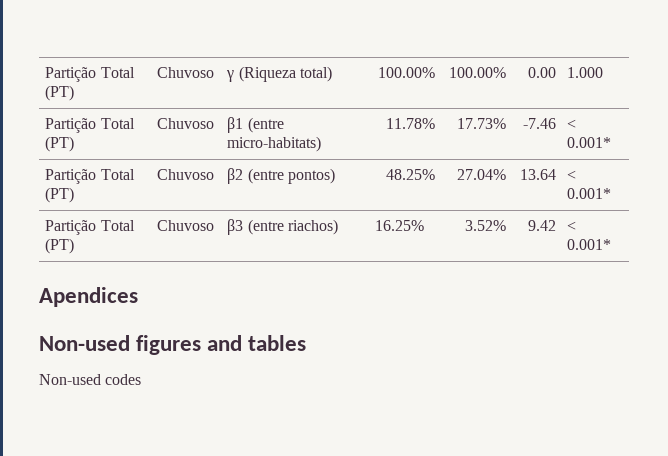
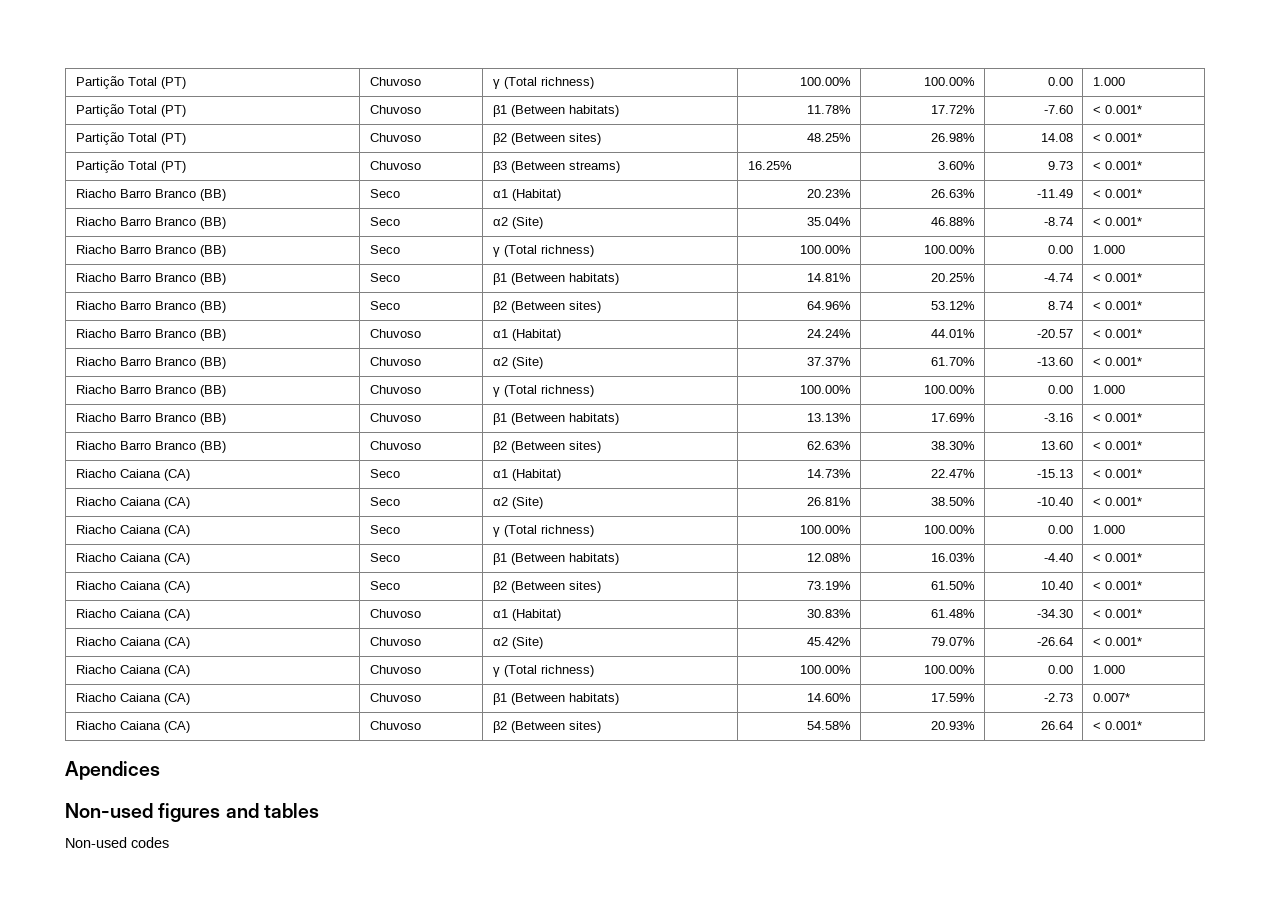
[238,66,333,82] (Riqueza total) -> [503,77,594,89] (Total richness)
[247,117,284,133] [227,136,322,152] (entre micro-habitats) -> [510,105,619,117] (Between habitats)
[456,118,506,129] [522,118,556,129] 17.73% | -7.46 -> [930,105,975,114] [1043,105,1073,114] 17.72% | -7.60
[247,168,336,184] (entre pontos) -> [510,133,601,145] (Between sites)
[456,169,506,180] [519,169,556,180] 27.04% | 13.64 -> [930,133,975,142] [1040,133,1073,142] 26.98% | 14.08
[247,219,339,235] (entre riachos) -> [510,161,620,173] (Between streams)
[464,220,506,231] [527,220,556,231] 3.52% | 9.42 -> [937,161,975,170] [1047,161,1073,170] [1092,161,1142,170] [75,189,226,201] [369,189,400,198] [492,189,561,201] [806,189,851,198] [930,189,975,198] [1036,189,1073,198] [1092,189,1142,198] [75,217,226,229] [369,217,400,226] [492,217,543,229] [806,217,851,226] [930,217,975,226] [1043,217,1073,226] [1092,217,1142,226] [75,245,226,257] [369,245,400,254] [492,245,594,257] [799,245,851,254] [923,245,975,254] [1047,245,1073,254] [1092,245,1125,254] [75,273,226,285] [369,273,400,282] [492,273,619,285] [806,273,851,282] [930,273,975,282] [1043,273,1073,282] [1092,273,1142,282] [75,301,226,313] [369,301,400,310] [492,301,601,313] [806,301,851,310] [930,301,975,310] [1047,301,1073,310] [1092,301,1142,310] [75,329,226,341] [369,329,421,338] [492,329,561,341] [806,329,851,338] [930,329,975,338] [1036,329,1073,338] [1092,329,1142,338] [75,357,226,369] [369,357,421,366] [492,357,543,369] [806,357,851,366] [930,357,975,366] [1036,357,1073,366] [1092,357,1142,366] [75,385,226,397] [369,385,421,394] [492,385,594,397] [799,385,851,394] [923,385,975,394] [1047,385,1073,394] [1092,385,1125,394] [75,413,226,425] [369,413,421,422] [492,413,619,425] [806,413,851,422] [930,413,975,422] [1043,413,1073,422] [1092,413,1142,422] [75,441,226,453] [369,441,421,450] [492,441,601,453] [806,441,851,450] [930,441,975,450] [1040,441,1073,450] [1092,441,1142,450] [75,469,190,481] [369,469,400,478] [492,469,561,481] [806,469,851,478] [930,469,975,478] [1036,469,1073,478] [1092,469,1142,478] [75,497,190,509] [369,497,400,506] [492,497,543,509] [806,497,851,506] [930,497,975,506] [1036,497,1073,506] [1092,497,1142,506] [75,525,190,537] [369,525,400,534] [492,525,594,537] [799,525,851,534] [923,525,975,534] [1047,525,1073,534] [1092,525,1125,534] [75,553,190,565] [369,553,400,562] [492,553,619,565] [806,553,851,562] [930,553,975,562] [1043,553,1073,562] [1092,553,1142,562] [75,581,190,593] [369,581,400,590] [492,581,601,593] [806,581,851,590] [930,581,975,590] [1040,581,1073,590] [1092,581,1142,590] [75,609,190,621] [369,609,421,618] [492,609,561,621] [806,609,851,618] [930,609,975,618] [1036,609,1073,618] [1092,609,1142,618] [75,637,190,649] [369,637,421,646] [492,637,543,649] [806,637,851,646] [930,637,975,646] [1036,637,1073,646] [1092,637,1142,646] [75,665,190,677] [369,665,421,674] [492,665,594,677] [799,665,851,674] [923,665,975,674] [1047,665,1073,674] [1092,665,1125,674] [75,693,190,705] [369,693,421,702] [492,693,619,705] [806,693,851,702] [930,693,975,702] [1043,693,1073,702] [1092,693,1130,702] [75,721,190,733] [369,721,421,730] [492,721,601,733] [806,721,851,730] [930,721,975,730] [1040,721,1073,730] 3.60% | 9.73 | < 0.001* // Riacho Barro Branco (BB) | Seco | α1 (Habitat) | 20.23% | 26.63% | -11.49 | < 0.001* // Riacho Barro Branco (BB) | Seco | α2 (Site) | 35.04% | 46.88% | -8.74 | < 0.001* // Riacho Barro Branco (BB) | Seco | γ (Total richness) | 100.00% | 100.00% | 0.00 | 1.000 // Riacho Barro Branco (BB) | Seco | β1 (Between habitats) | 14.81% | 20.25% | -4.74 | < 0.001* // Riacho Barro Branco (BB) | Seco | β2 (Between sites) | 64.96% | 53.12% | 8.74 | < 0.001* // Riacho Barro Branco (BB) | Chuvoso | α1 (Habitat) | 24.24% | 44.01% | -20.57 | < 0.001* // Riacho Barro Branco (BB) | Chuvoso | α2 (Site) | 37.37% | 61.70% | -13.60 | < 0.001* // Riacho Barro Branco (BB) | Chuvoso | γ (Total richness) | 100.00% | 100.00% | 0.00 | 1.000 // Riacho Barro Branco (BB) | Chuvoso | β1 (Between habitats) | 13.13% | 17.69% | -3.16 | < 0.001* // Riacho Barro Branco (BB) | Chuvoso | β2 (Between sites) | 62.63% | 38.30% | 13.60 | < 0.001* // Riacho Caiana (CA) | Seco | α1 (Habitat) | 14.73% | 22.47% | -15.13 | < 0.001* // Riacho Caiana (CA) | Seco | α2 (Site) | 26.81% | 38.50% | -10.40 | < 0.001* // Riacho Caiana (CA) | Seco | γ (Total richness) | 100.00% | 100.00% | 0.00 | 1.000 // Riacho Caiana (CA) | Seco | β1 (Between habitats) | 12.08% | 16.03% | -4.40 | < 0.001* // Riacho Caiana (CA) | Seco | β2 (Between sites) | 73.19% | 61.50% | 10.40 | < 0.001* // Riacho Caiana (CA) | Chuvoso | α1 (Habitat) | 30.83% | 61.48% | -34.30 | < 0.001* // Riacho Caiana (CA) | Chuvoso | α2 (Site) | 45.42% | 79.07% | -26.64 | < 0.001* // Riacho Caiana (CA) | Chuvoso | γ (Total richness) | 100.00% | 100.00% | 0.00 | 1.000 // Riacho Caiana (CA) | Chuvoso | β1 (Between habitats) | 14.60% | 17.59% | -2.73 | 0.007* // Riacho Caiana (CA) | Chuvoso | β2 (Between sites) | 54.58% | 20.93% | 26.64

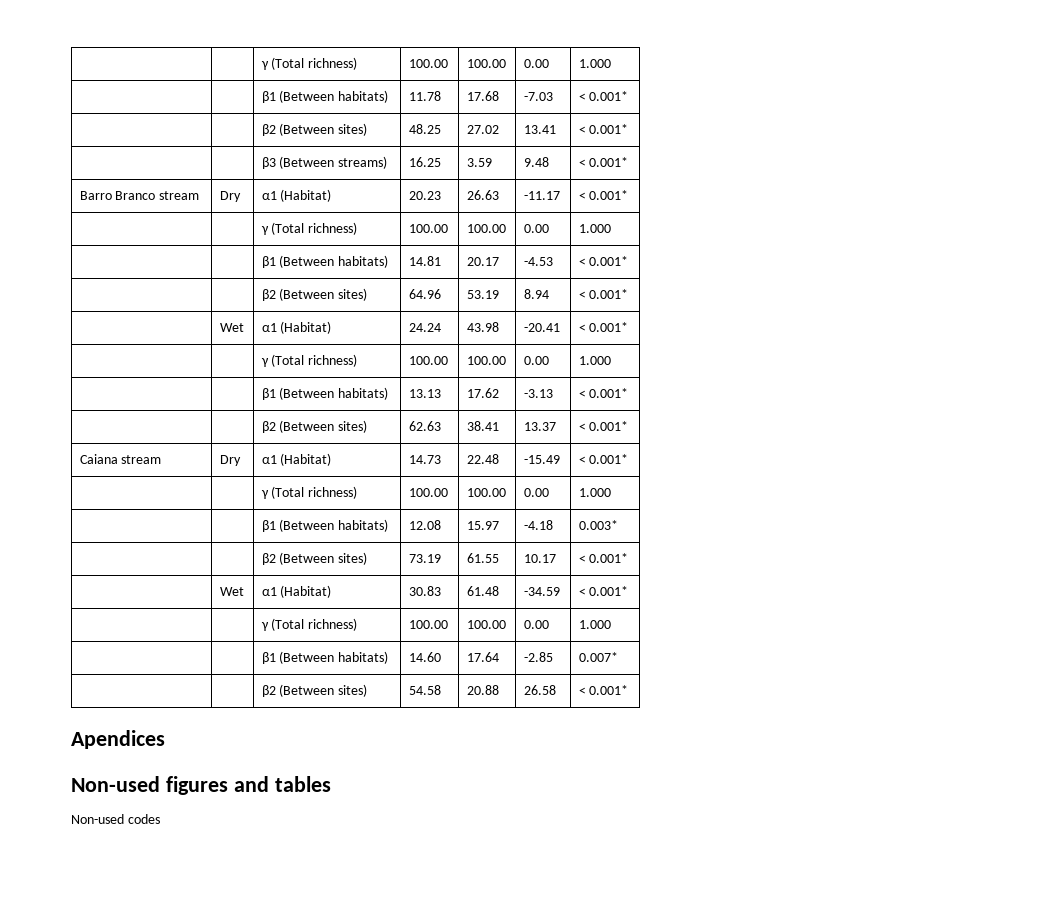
[75,76,186,89] [369,77,421,86] [492,77,594,89] [799,77,851,86] [923,77,975,86] [1047,77,1073,86] [1092,77,1125,86] [75,104,186,117] [369,105,421,114] [492,105,619,117] [806,105,851,114] [930,105,975,114] [1043,105,1073,114] [1092,105,1142,114] [75,132,186,145] [369,133,421,142] [492,133,601,145] [806,133,851,142] [930,133,975,142] [1040,133,1073,142] [1092,133,1142,142] [75,160,186,173] [369,161,421,170] Partição Total (PT) | Chuvoso | γ (Total richness) | 100.00% | 100.00% | 0.00 | 1.000 // Partição Total (PT) | Chuvoso | β1 (Between habitats) | 11.78% | 17.72% | -7.60 | < 0.001* // Partição Total (PT) | Chuvoso | β2 (Between sites) | 48.25% | 26.98% | 14.08 | < 0.001* // Partição Total (PT) | Chuvoso -> [260,57,358,70] [408,59,448,68] [466,59,506,68] [523,59,549,68] [578,59,611,68] [261,90,389,103] [408,91,441,101] [466,91,499,101] [523,92,553,101] [578,91,629,101] [261,123,368,136] [408,124,441,134] [466,125,499,134] [523,125,556,134] [578,124,629,134] | | γ (Total richness) | 100.00 | 100.00 | 0.00 | 1.000 // | | β1 (Between habitats) | 11.78 | 17.68 | -7.03 | < 0.001* // | | β2 (Between sites) | 48.25 | 27.02 | 13.41 | < 0.001* // |
[747,161,792,170] [937,161,975,170] [1047,161,1073,170] [1092,161,1142,170] [75,189,226,201] [369,189,400,198] [492,189,561,201] [806,189,851,198] [930,189,975,198] [1036,189,1073,198] [1092,189,1142,198] [75,217,226,229] [369,217,400,226] [492,217,543,229] [806,217,851,226] [930,217,975,226] [1043,217,1073,226] [1092,217,1142,226] [75,245,226,257] [369,245,400,254] [492,245,594,257] [799,245,851,254] [923,245,975,254] [1047,245,1073,254] [1092,245,1125,254] [75,273,226,285] [369,273,400,282] [492,273,619,285] [806,273,851,282] [930,273,975,282] [1043,273,1073,282] [1092,273,1142,282] [75,301,226,313] [369,301,400,310] [492,301,601,313] [806,301,851,310] [930,301,975,310] [1047,301,1073,310] [1092,301,1142,310] [75,329,226,341] [369,329,421,338] [492,329,561,341] [806,329,851,338] [930,329,975,338] [1036,329,1073,338] [1092,329,1142,338] [75,357,226,369] [369,357,421,366] [492,357,543,369] [806,357,851,366] [930,357,975,366] [1036,357,1073,366] [1092,357,1142,366] [75,385,226,397] [369,385,421,394] [492,385,594,397] [799,385,851,394] [923,385,975,394] [1047,385,1073,394] [1092,385,1125,394] [75,413,226,425] [369,413,421,422] [492,413,619,425] [806,413,851,422] [930,413,975,422] [1043,413,1073,422] [1092,413,1142,422] [75,441,226,453] [369,441,421,450] [492,441,601,453] [806,441,851,450] [930,441,975,450] [1040,441,1073,450] [1092,441,1142,450] [75,469,190,481] [369,469,400,478] [492,469,561,481] [806,469,851,478] [930,469,975,478] [1036,469,1073,478] [1092,469,1142,478] [75,497,190,509] [369,497,400,506] [492,497,543,509] [806,497,851,506] [930,497,975,506] [1036,497,1073,506] [1092,497,1142,506] [75,525,190,537] [369,525,400,534] [492,525,594,537] [799,525,851,534] [923,525,975,534] [1047,525,1073,534] [1092,525,1125,534] [75,553,190,565] [369,553,400,562] [492,553,619,565] [806,553,851,562] [930,553,975,562] [1043,553,1073,562] [1092,553,1142,562] [75,581,190,593] [369,581,400,590] [492,581,601,593] [806,581,851,590] [930,581,975,590] [1040,581,1073,590] [1092,581,1142,590] [75,609,190,621] [369,609,421,618] [492,609,561,621] [806,609,851,618] [930,609,975,618] [1036,609,1073,618] [1092,609,1142,618] [75,637,190,649] [369,637,421,646] [492,637,543,649] [806,637,851,646] [930,637,975,646] [1036,637,1073,646] [1092,637,1142,646] [75,665,190,677] [369,665,421,674] [492,665,594,677] [799,665,851,674] [923,665,975,674] [1047,665,1073,674] [1092,665,1125,674] [75,693,190,705] [369,693,421,702] [492,693,619,705] [806,693,851,702] [930,693,975,702] [1043,693,1073,702] [1092,693,1130,702] [75,721,190,733] [369,721,421,730] [492,721,601,733] [806,721,851,730] [930,721,975,730] [1040,721,1073,730] 16.25% | 3.60% | 9.73 | < 0.001* // Riacho Barro Branco (BB) | Seco | α1 (Habitat) | 20.23% | 26.63% | -11.49 | < 0.001* // Riacho Barro Branco (BB) | Seco | α2 (Site) | 35.04% | 46.88% | -8.74 | < 0.001* // Riacho Barro Branco (BB) | Seco | γ (Total richness) | 100.00% | 100.00% | 0.00 | 1.000 // Riacho Barro Branco (BB) | Seco | β1 (Between habitats) | 14.81% | 20.25% | -4.74 | < 0.001* // Riacho Barro Branco (BB) | Seco | β2 (Between sites) | 64.96% | 53.12% | 8.74 | < 0.001* // Riacho Barro Branco (BB) | Chuvoso | α1 (Habitat) | 24.24% | 44.01% | -20.57 | < 0.001* // Riacho Barro Branco (BB) | Chuvoso | α2 (Site) | 37.37% | 61.70% | -13.60 | < 0.001* // Riacho Barro Branco (BB) | Chuvoso | γ (Total richness) | 100.00% | 100.00% | 0.00 | 1.000 // Riacho Barro Branco (BB) | Chuvoso | β1 (Between habitats) | 13.13% | 17.69% | -3.16 | < 0.001* // Riacho Barro Branco (BB) | Chuvoso | β2 (Between sites) | 62.63% | 38.30% | 13.60 | < 0.001* // Riacho Caiana (CA) | Seco | α1 (Habitat) | 14.73% | 22.47% | -15.13 | < 0.001* // Riacho Caiana (CA) | Seco | α2 (Site) | 26.81% | 38.50% | -10.40 | < 0.001* // Riacho Caiana (CA) | Seco | γ (Total richness) | 100.00% | 100.00% | 0.00 | 1.000 // Riacho Caiana (CA) | Seco | β1 (Between habitats) | 12.08% | 16.03% | -4.40 | < 0.001* // Riacho Caiana (CA) | Seco | β2 (Between sites) | 73.19% | 61.50% | 10.40 | < 0.001* // Riacho Caiana (CA) | Chuvoso | α1 (Habitat) | 30.83% | 61.48% | -34.30 | < 0.001* // Riacho Caiana (CA) | Chuvoso | α2 (Site) | 45.42% | 79.07% | -26.64 | < 0.001* // Riacho Caiana (CA) | Chuvoso | γ (Total richness) | 100.00% | 100.00% | 0.00 | 1.000 // Riacho Caiana (CA) | Chuvoso | β1 (Between habitats) | 14.60% | 17.59% | -2.73 | 0.007* // Riacho Caiana (CA) | Chuvoso | β2 (Between sites) | 54.58% | 20.93% | 26.64 -> [408,157,441,167] [466,158,492,167] [523,157,549,167] [578,157,629,167] [79,191,200,200] [219,191,241,202] [261,189,332,202] [408,191,441,200] [466,190,499,200] [523,191,560,200] [578,190,629,200] [260,222,358,235] [408,224,448,233] [466,224,506,233] [523,224,549,233] [578,224,611,233] [261,255,389,268] [408,256,441,266] [466,257,499,266] [523,257,553,266] [578,256,629,266] [261,288,368,301] [408,289,441,299] [466,290,499,299] [523,289,549,299] [578,289,629,299] [219,323,244,332] [261,321,332,334] [408,323,441,332] [466,322,499,332] [523,323,560,332] [578,322,629,332] [260,354,358,367] [408,356,448,365] [466,356,506,365] [523,356,549,365] [578,356,611,365] [261,387,389,400] [408,389,441,398] [466,388,499,398] [523,389,553,398] [578,388,629,398] [261,420,368,433] [408,421,441,431] [466,421,499,431] [523,422,556,431] [578,421,629,431] [79,454,162,464] [219,455,241,466] [261,453,332,466] [408,455,441,464] [466,454,499,464] [523,455,560,464] [578,454,629,464] [260,486,358,499] [408,488,448,497] [466,488,506,497] [523,488,549,497] [578,488,611,497] [261,519,389,532] [408,520,441,530] [466,521,499,530] [523,520,553,530] [578,520,618,530] [261,552,368,565] [408,554,441,563] [466,553,499,563] [523,554,556,563] [578,553,629,563] [219,587,244,596] [261,585,332,598] [408,586,441,596] [466,586,499,596] [523,587,560,596] [578,586,629,596] [260,618,358,631] [408,620,448,629] [466,620,506,629] [523,620,549,629] [578,620,611,629] [261,651,389,664] [408,652,441,662] [466,652,499,662] [523,652,553,662] [578,652,618,662] [261,684,368,697] [408,685,441,695] [466,685,499,695] [523,685,556,695] 16.25 | 3.59 | 9.48 | < 0.001* // Barro Branco stream | Dry | α1 (Habitat) | 20.23 | 26.63 | -11.17 | < 0.001* // | | γ (Total richness) | 100.00 | 100.00 | 0.00 | 1.000 // | | β1 (Between habitats) | 14.81 | 20.17 | -4.53 | < 0.001* // | | β2 (Between sites) | 64.96 | 53.19 | 8.94 | < 0.001* // | Wet | α1 (Habitat) | 24.24 | 43.98 | -20.41 | < 0.001* // | | γ (Total richness) | 100.00 | 100.00 | 0.00 | 1.000 // | | β1 (Between habitats) | 13.13 | 17.62 | -3.13 | < 0.001* // | | β2 (Between sites) | 62.63 | 38.41 | 13.37 | < 0.001* // Caiana stream | Dry | α1 (Habitat) | 14.73 | 22.48 | -15.49 | < 0.001* // | | γ (Total richness) | 100.00 | 100.00 | 0.00 | 1.000 // | | β1 (Between habitats) | 12.08 | 15.97 | -4.18 | 0.003* // | | β2 (Between sites) | 73.19 | 61.55 | 10.17 | < 0.001* // | Wet | α1 (Habitat) | 30.83 | 61.48 | -34.59 | < 0.001* // | | γ (Total richness) | 100.00 | 100.00 | 0.00 | 1.000 // | | β1 (Between habitats) | 14.60 | 17.64 | -2.85 | 0.007* // | | β2 (Between sites) | 54.58 | 20.88 | 26.58

